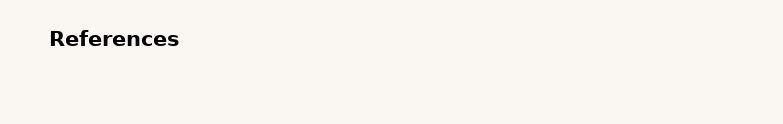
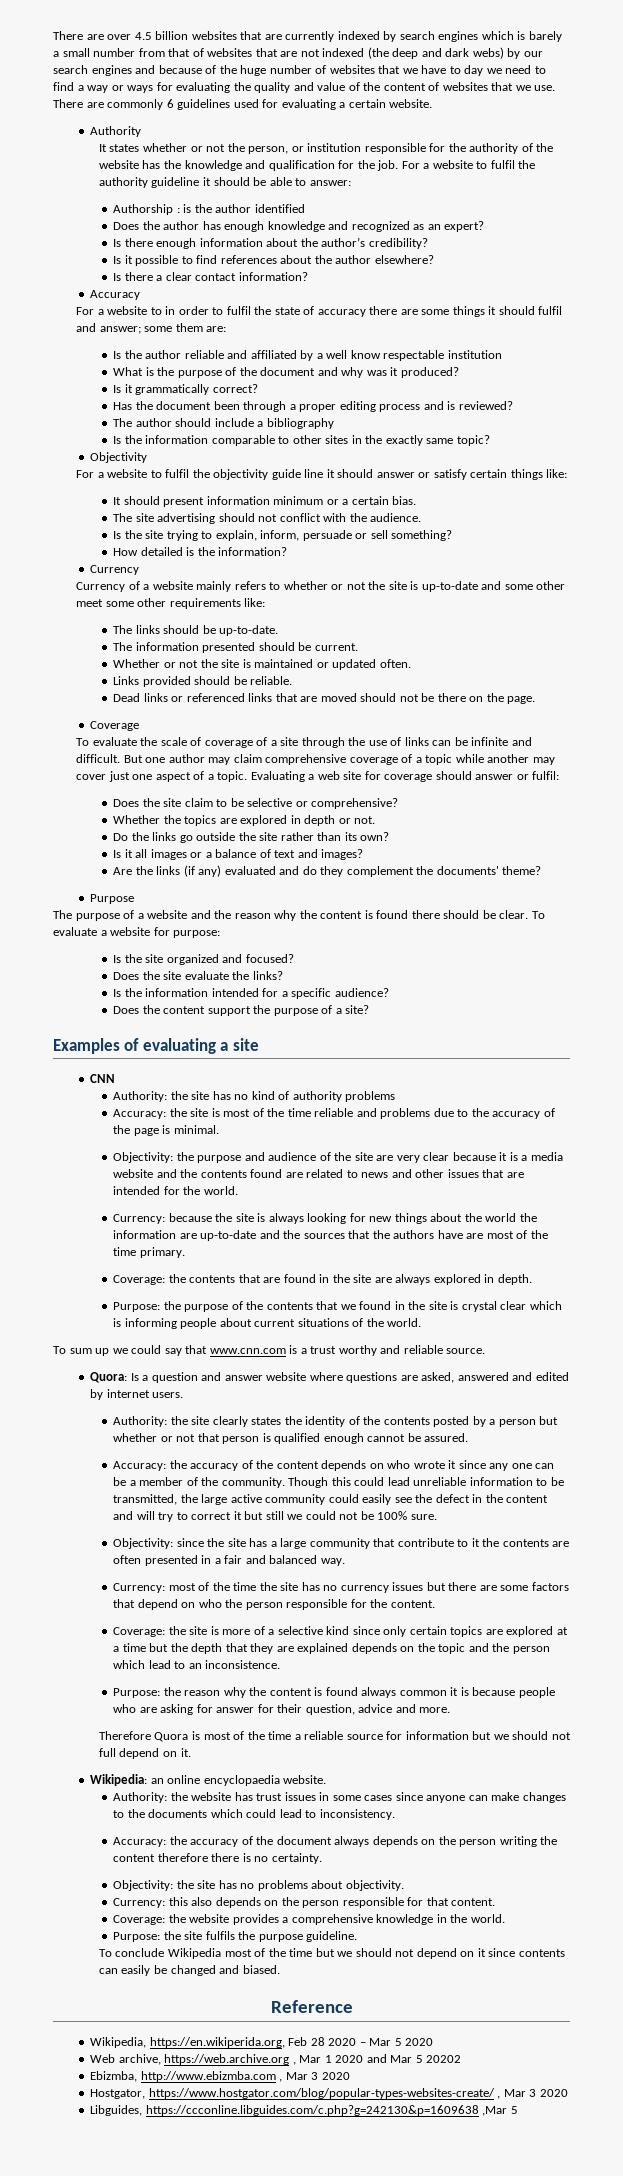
[49,30,180,46] References -> [53,31,562,42] [53,47,543,59] [53,65,546,76] [53,82,556,93] [53,99,433,110] [90,126,142,137] [98,143,554,154] [98,160,536,171] [98,177,351,188] [113,204,305,215] [113,221,485,232] [113,237,428,249] [113,255,434,266] [113,272,308,281] [90,290,141,300] [75,306,563,317] [75,323,227,334] [113,350,502,361] [113,367,459,378] [113,384,258,395] [113,401,513,412] [113,418,334,429] [113,435,490,446] [90,452,148,463] [75,469,568,480] [113,496,417,507] [113,513,422,524] [113,530,453,541] [113,547,288,556] [90,565,140,575] [75,581,566,592] [75,598,266,609] [113,625,279,636] [113,642,358,653] [113,659,411,670] [113,676,293,687] [113,693,536,704] [90,721,140,731] [75,737,532,748] [75,754,555,765] [75,771,560,782] [113,798,399,809] [113,815,376,826] [113,832,390,843] [113,849,364,860] [113,865,542,877] [90,894,135,904] [53,910,545,921] [53,927,221,938] [113,954,294,965] [113,971,283,980] [113,988,389,999] [113,1005,370,1016] [53,1038,259,1054] [90,1074,116,1083] [113,1091,396,1102] [113,1108,555,1119] [113,1125,219,1136] [113,1152,563,1163] [113,1169,524,1178] [113,1186,238,1195] [113,1213,537,1224] [113,1230,548,1241] [113,1247,185,1258] [113,1274,532,1285] [113,1301,562,1312] [113,1318,422,1329] [53,1345,486,1356] [90,1372,569,1383] [90,1389,184,1400] [113,1416,559,1427] [113,1433,469,1444] [113,1460,555,1471] [113,1477,564,1488] [113,1494,549,1505] [113,1511,437,1522] [113,1538,570,1549] [113,1555,345,1566] [113,1582,569,1593] [113,1599,435,1610] [113,1626,568,1637] [113,1643,550,1654] [113,1660,281,1669] [113,1687,555,1698] [113,1704,451,1715] [98,1731,571,1742] [98,1748,191,1759] [90,1774,327,1786] [113,1792,566,1803] [113,1809,395,1820] [113,1836,558,1847] [113,1853,322,1864] [113,1880,404,1891] [113,1897,496,1908] [113,1914,505,1925] [113,1931,358,1942] [98,1948,565,1959] [98,1965,280,1976] [270,2000,353,2013] [90,2037,434,2048] [90,2054,462,2065] [90,2071,350,2082] [90,2088,568,2099] [90,2105,518,2116] There are over 4.5 billion websites that are currently indexed by search engines which is barely a small number from that of websites that are not indexed (the deep and dark webs) by our search engines and because of the huge number of websites that we have to day we need to find a way or ways for evaluating the quality and value of the content of websites that we use. There are commonly 6 guidelines used for evaluating a certain website. // Authority // It states whether or not the person, or institution responsible for the authority of the website has the knowledge and qualification for the job. For a website to fulfil the authority guideline it should be able to answer: // Authorship : is the author identified // Does the author has enough knowledge and recognized as an expert? // Is there enough information about the author’s credibility? // Is it possible to find references about the author elsewhere? // Is there a clear contact information? // Accuracy // For a website to in order to fulfil the state of accuracy there are some things it should fulfil and answer; some them are: // Is the author reliable and affiliated by a well know respectable institution // What is the purpose of the document and why was it produced? // Is it grammatically correct? // Has the document been through a proper editing process and is reviewed? // The author should include a bibliography // Is the information comparable to other sites in the exactly same topic? // Objectivity // For a website to fulfil the objectivity guide line it should answer or satisfy certain things like: // It should present information minimum or a certain bias. // The site advertising should not conflict with the audience. // Is the site trying to explain, inform, persuade or sell something? // How detailed is the information? // Currency // Currency of a website mainly refers to whether or not the site is up-to-date and some other meet some other requirements like: // The links should be up-to-date. // The information presented should be current. // Whether or not the site is maintained or updated often. // Links provided should be reliable. // Dead links or referenced links that are moved should not be there on the page. // Coverage // To evaluate the scale of coverage of a site through the use of links can be infinite and difficult. But one author may claim comprehensive coverage of a topic while another may cover just one aspect of a topic. Evaluating a web site for coverage should answer or fulfil: // Does the site claim to be selective or comprehensive? // Whether the topics are explored in depth or not. // Do the links go outside the site rather than its own? // Is it all images or a balance of text and images? // Are the links (if any) evaluated and do they complement the documents' theme? // Purpose // The purpose of a website and the reason why the content is found there should be clear. To evaluate a website for purpose: // Is the site organized and focused? // Does the site evaluate the links? // Is the information intended for a specific audience? // Does the content support the purpose of a site? // Examples of evaluating a site // CNN // Authority: the site has no kind of authority problems // Accuracy: the site is most of the time reliable and problems due to the accuracy of the page is minimal. // Objectivity: the purpose and audience of the site are very clear because it is a media website and the contents found are related to news and other issues that are intended for the world. // Currency: because the site is always looking for new things about the world the information are up-to-date and the sources that the authors have are most of the time primary. // Coverage: the contents that are found in the site are always explored in depth. // Purpose: the purpose of the contents that we found in the site is crystal clear which is informing people about current situations of the world. // To sum up we could say that www.cnn.com is a trust worthy and reliable source. // Quora: Is a question and answer website where questions are asked, answered and edited by internet users. // Authority: the site clearly states the identity of the contents posted by a person but whether or not that person is qualified enough cannot be assured. // Accuracy: the accuracy of the content depends on who wrote it since any one can be a member of the community. Though this could lead unreliable information to be transmitted, the large active community could easily see the defect in the content and will try to correct it but still we could not be 100% sure. // Objectivity: since the site has a large community that contribute to it the contents are often presented in a fair and balanced way. // Currency: most of the time the site has no currency issues but there are some factors that depend on who the person responsible for the content. // Coverage: the site is more of a selective kind since only certain topics are explored at a time but the depth that they are explained depends on the topic and the person which lead to an inconsistence. // Purpose: the reason why the content is found always common it is because people who are asking for answer for their question, advice and more. // Therefore Quora is most of the time a reliable source for information but we should not full depend on it. // Wikipedia: an online encyclopaedia website. // Authority: the website has trust issues in some cases since anyone can make changes to the documents which could lead to inconsistency. // Accuracy: the accuracy of the document always depends on the person writing the content therefore there is no certainty. // Objectivity: the site has no problems about objectivity. // Currency: this also depends on the person responsible for that content. // Coverage: the website provides a comprehensive knowledge in the world. // Purpose: the site fulfils the purpose guideline. // To conclude Wikipedia most of the time but we should not depend on it since contents can easily be changed and biased. // Reference // Wikipedia, https://en.wikiperida.org, Feb 28 2020 – Mar 5 2020 // Web archive, https://web.archive.org , Mar 1 2020 and Mar 5 20202 // Ebizmba, http://www.ebizmba.com , Mar 3 2020 // Hostgator, https://www.hostgator.com/blog/popular-types-websites-create/ , Mar 3 2020 // Libguides, https://ccconline.libguides.com/c.php?g=242130&p=1609638 ,Mar 5

